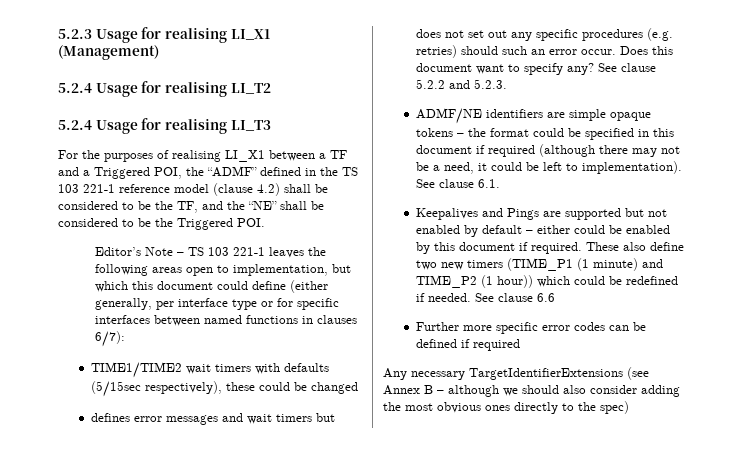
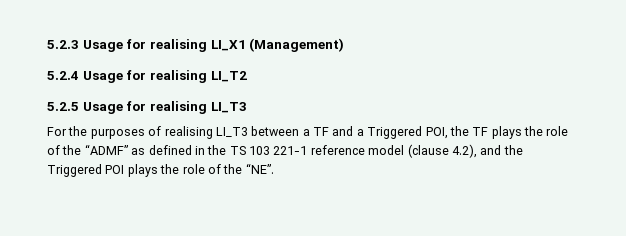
[58,120,92,130] 5.2.4 -> [47,102,79,111] 5.2.5
[225,150,265,162] LI_X1 -> [215,127,248,137] LI_T3
[207,166,257,177] “ADMF” -> [472,126,569,139] [47,144,146,155] TF plays the role of the “ADMF” as
[257,183,328,196] [58,201,324,213] [58,218,265,230] [94,247,326,258] [94,264,351,276] [94,280,328,293] [94,298,339,310] [94,315,357,326] [94,331,125,347] [90,362,329,378] [90,381,358,397] [90,413,335,425] [415,28,673,41] [415,45,673,58] [415,63,656,75] [415,79,507,89] [415,108,651,124] [415,128,674,140] [415,144,680,157] [415,161,682,174] [415,179,500,188] [415,208,667,220] [415,225,670,237] [415,242,684,254] [415,258,663,271] [415,275,678,288] [415,293,555,302] [415,322,646,334] [415,339,520,351] [383,367,649,380] [383,385,680,397] [383,401,629,414] 4.2) shall be considered to be the TF, and the “NE” shall be considered to be the Triggered POI. // Editor’s Note – TS 103 221-1 leaves the following areas open to implementation, but which this document could define (either generally, per interface type or for specific interfaces between named functions in clauses 6/7): // TIME1/TIME2 wait timers with defaults (5/15sec respectively), these could be changed // defines error messages and wait timers but does not set out any specific procedures (e.g. retries) should such an error occur. Does this document want to specify any? See clause 5.2.2 and 5.2.3. // ADMF/NE identifiers are simple opaque tokens – the format could be specified in this document if required (although there may not be a need, it could be left to implementation). See clause 6.1. // Keepalives and Pings are supported but not enabled by default – either could be enabled by this document if required. These also define two new timers (TIME_P1 (1 minute) and TIME_P2 (1 hour)) which could be redefined if needed. See clause 6.6 // Further more specific error codes can be defined if required // Any necessary TargetIdentifierExtensions (see Annex B – although we should also consider adding the most obvious ones directly to the spec) -> [451,144,523,158] [47,163,274,177] 4.2), and the Triggered POI plays the role of the “NE”.

